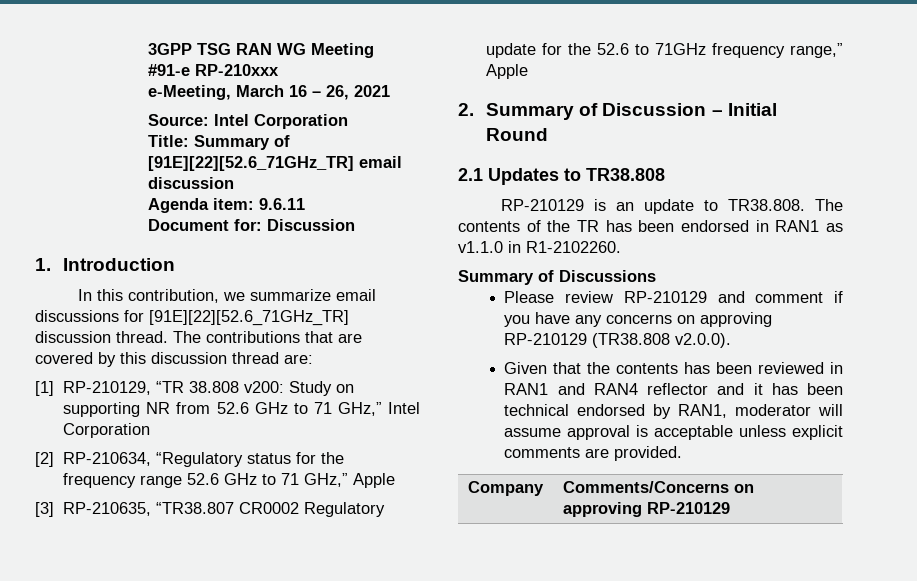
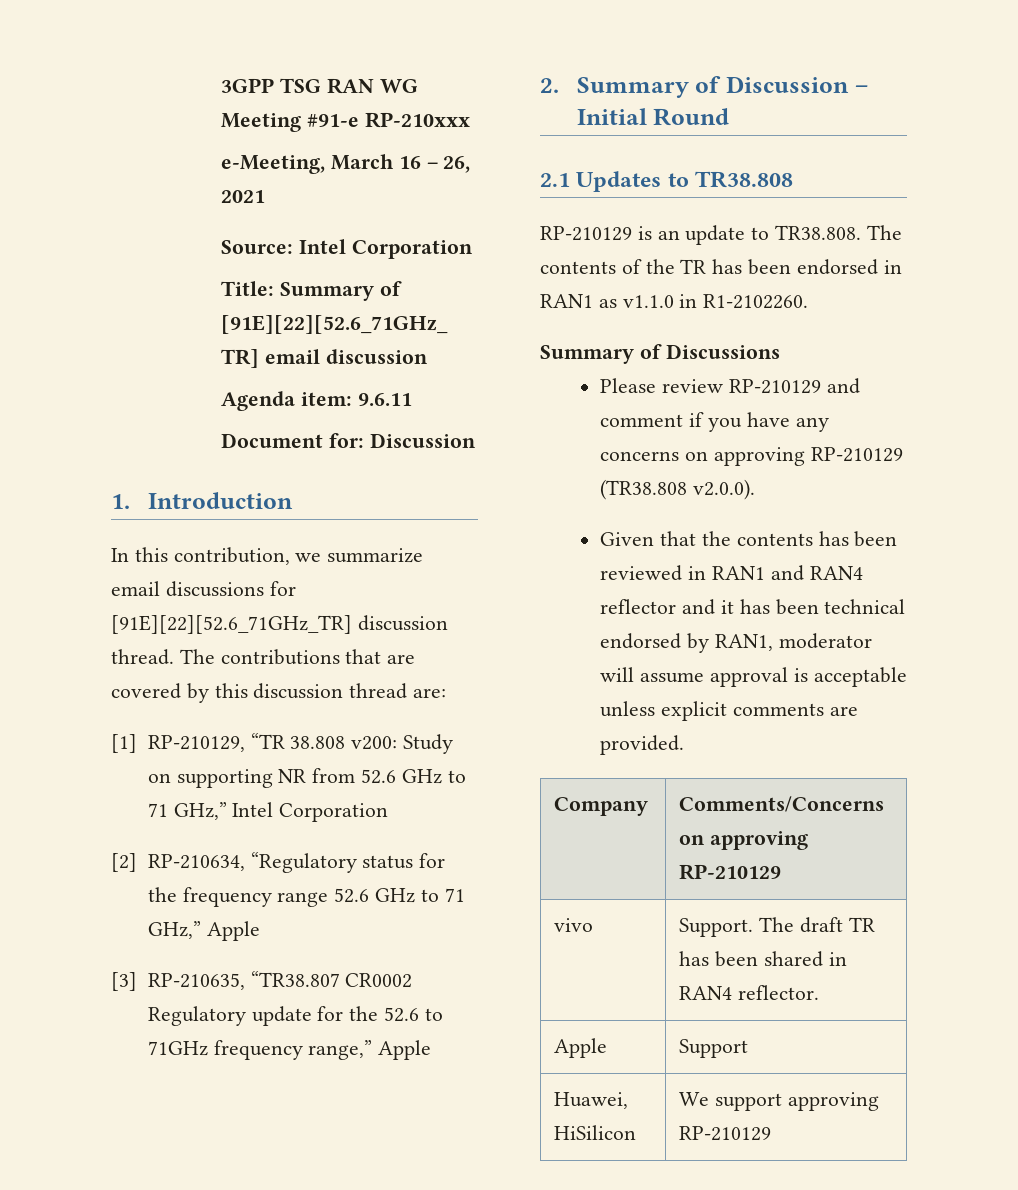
(730, 508) none -> [554,918,594,932] [679,917,875,937] [679,951,847,967] [679,985,820,1000] [554,1038,608,1058] [679,1039,749,1058] [554,1092,629,1109] [554,1125,637,1140] [679,1092,880,1111] [679,1126,772,1141] // vivo | Support. The draft TR has been shared in RAN4 reflector. // Apple | Support // Huawei, HiSilicon | We support approving RP-210129

